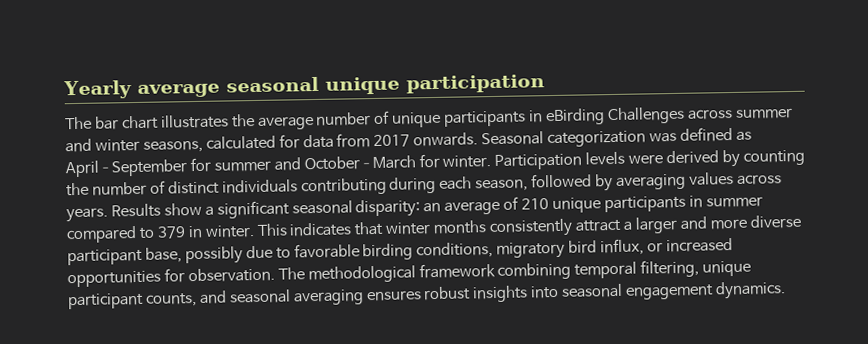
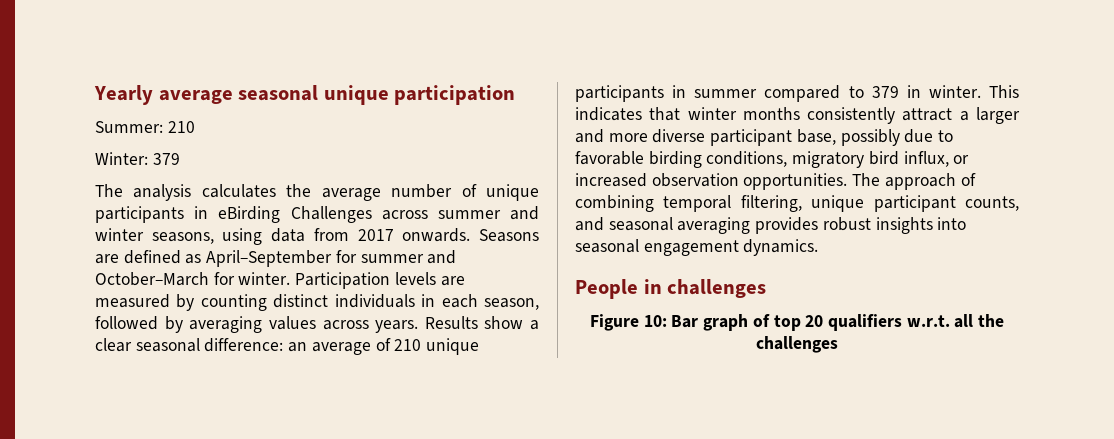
[65,114,229,130] The bar chart illustrates -> [95,121,195,133] [95,152,180,165] [95,184,276,201] Summer: 210 // Winter: 379 // The analysis calculates
[205,134,300,150] calculated for -> [222,228,263,245] using
[481,130,678,148] Seasonal categorization was -> [479,229,539,242] [95,254,119,264] Seasons are
[628,149,805,168] [66,176,437,197] were derived by counting the number of distinct individuals contributing during -> [440,276,465,286] [95,294,436,311] are measured by counting distinct individuals in
[216,199,421,219] significant seasonal disparity: -> [95,338,284,352] clear seasonal difference:
[67,262,496,288] opportunities for observation. The methodological framework -> [651,173,976,190] observation opportunities. The approach of
[365,290,422,302] ensures -> [755,217,819,234] provides
(787, 290) none -> [575,279,767,299] [589,314,1005,331] [756,336,838,353] // People in challenges // Figure 10: Bar graph of top 20 qualifiers w.r.t. all the challenges

